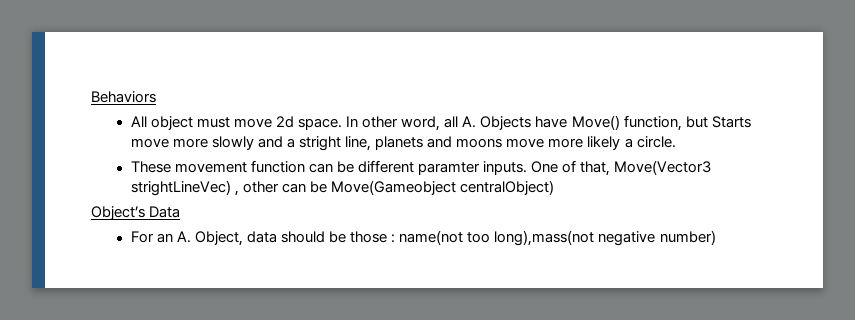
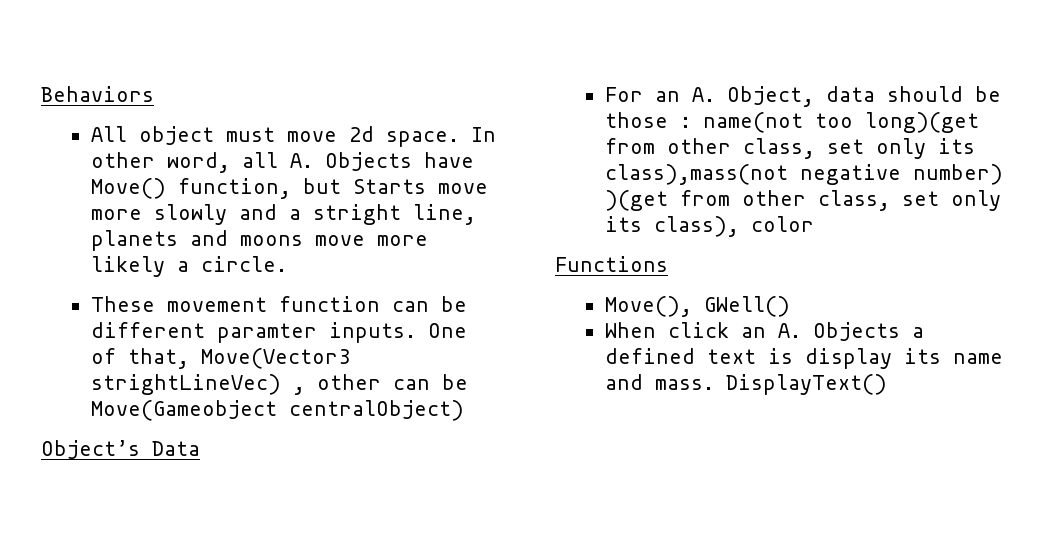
[494,230,716,246] long),mass(not negative number) -> [865,112,980,133] [605,138,976,159] [605,164,1004,185] [605,190,1002,211] [605,216,815,237] [555,256,668,272] [605,296,791,317] [605,322,925,341] [605,348,1004,369] [605,374,888,395] long)(get from other class, set only its class),mass(not negative number) )(get from other class, set only its class), color // Functions // Move(), GWell() // When click an A. Objects a defined text is display its name and mass. DisplayText()

